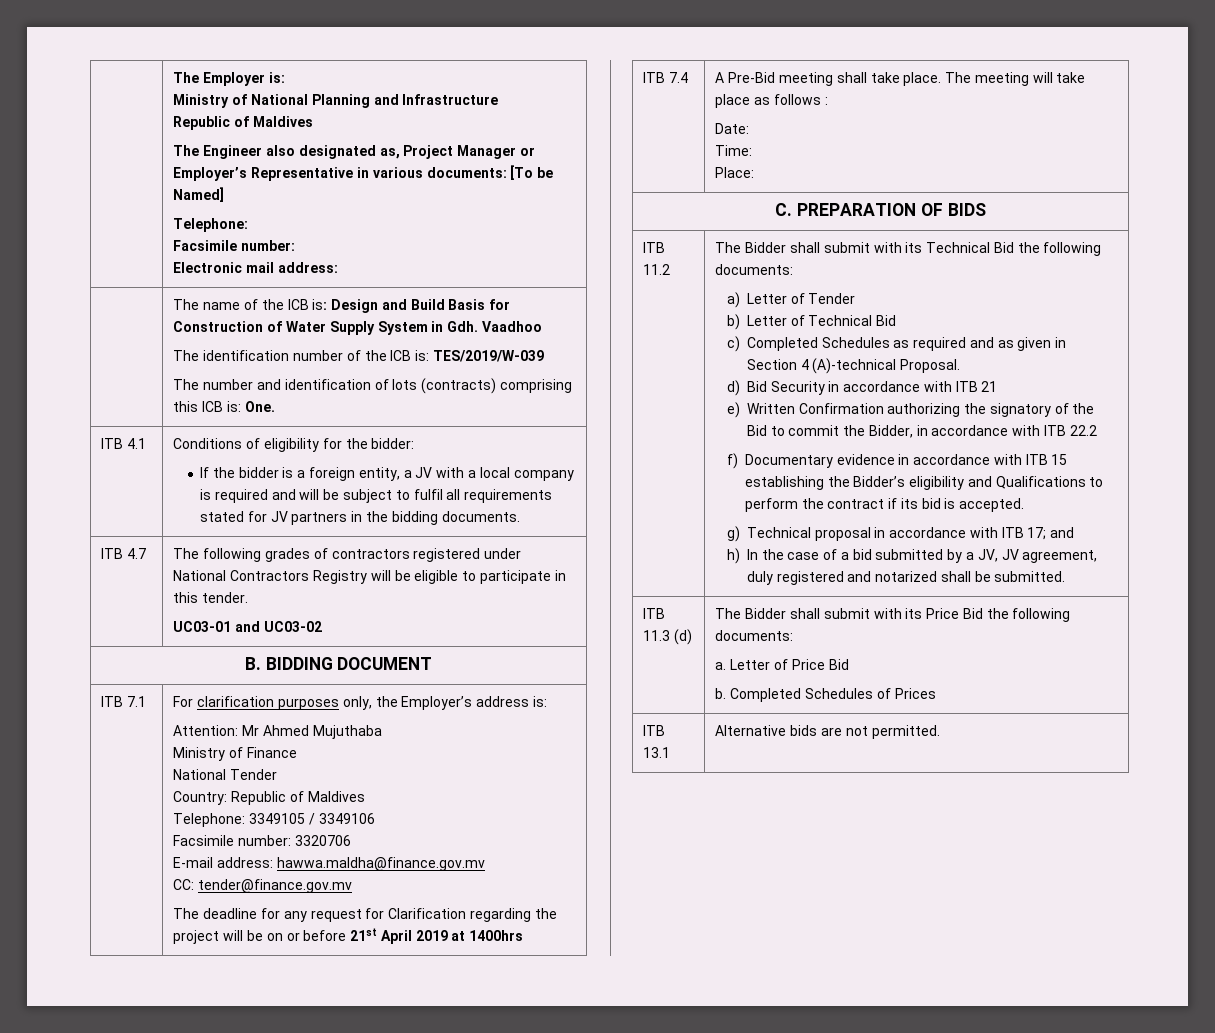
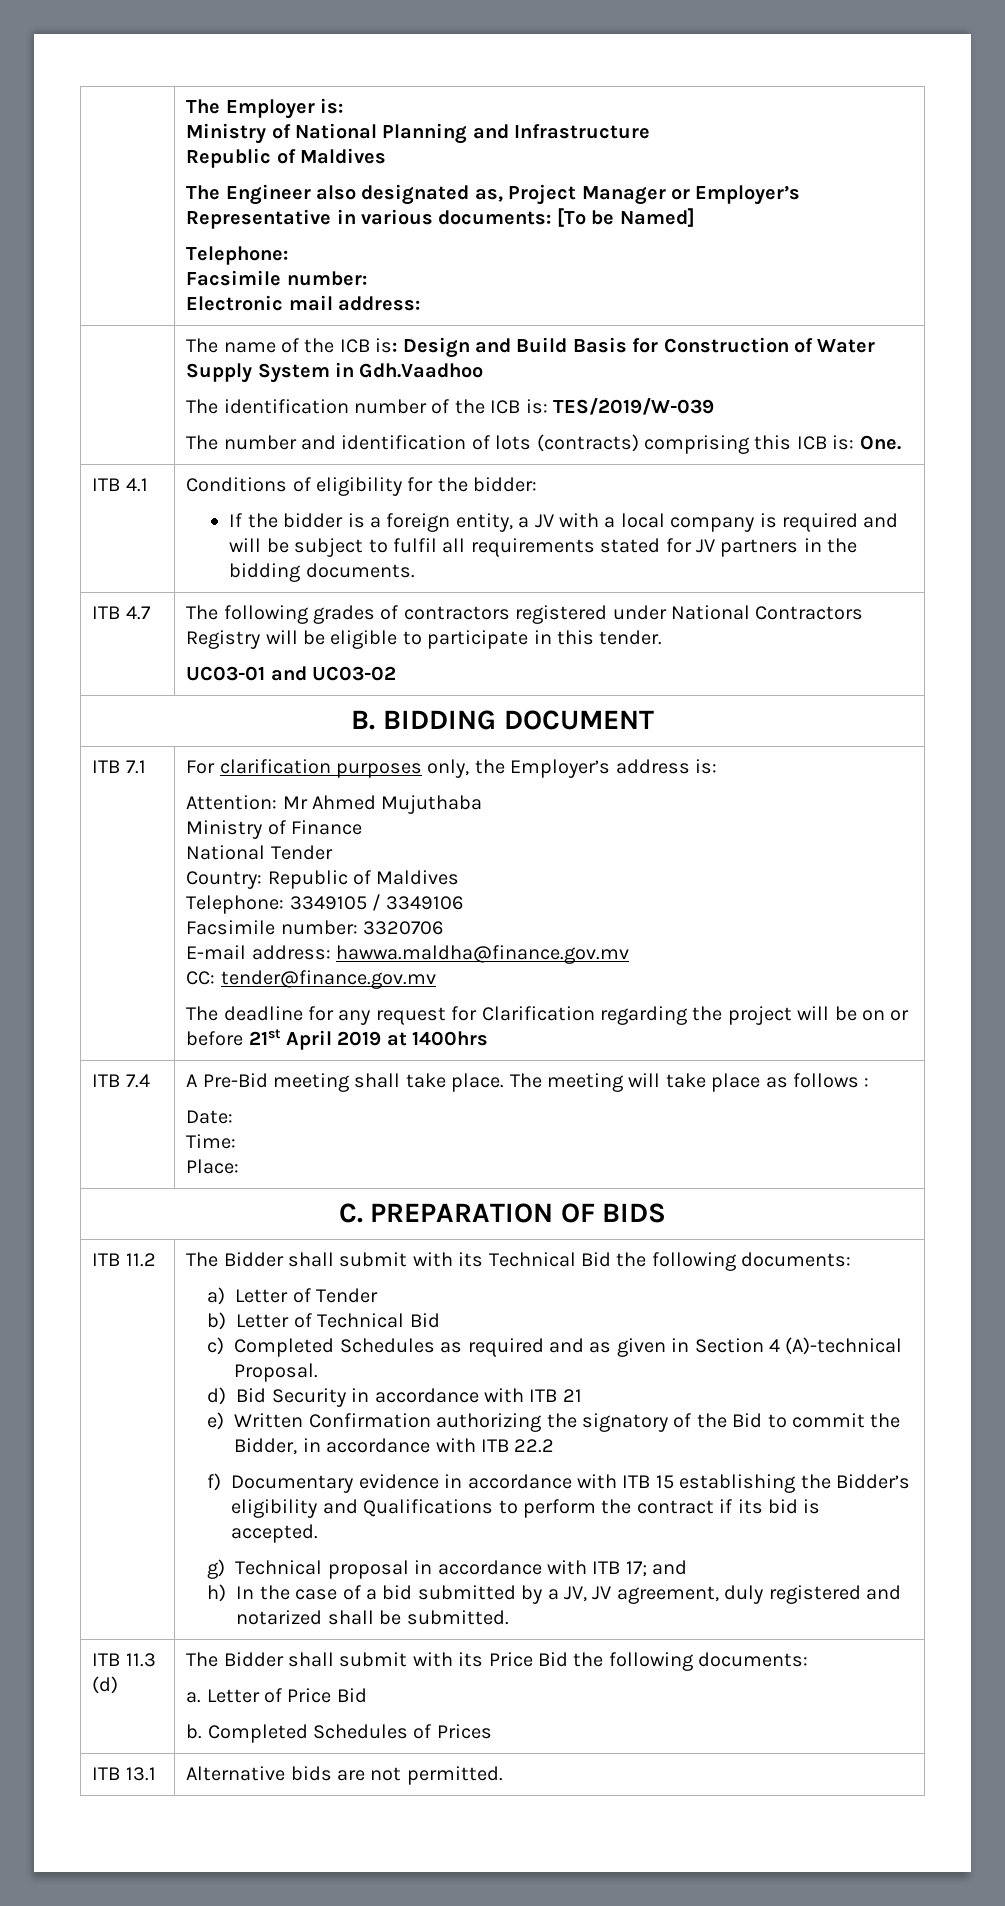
[447,321,542,332] Gdh. Vaadhoo -> [359,363,484,378] Gdh.Vaadhoo

